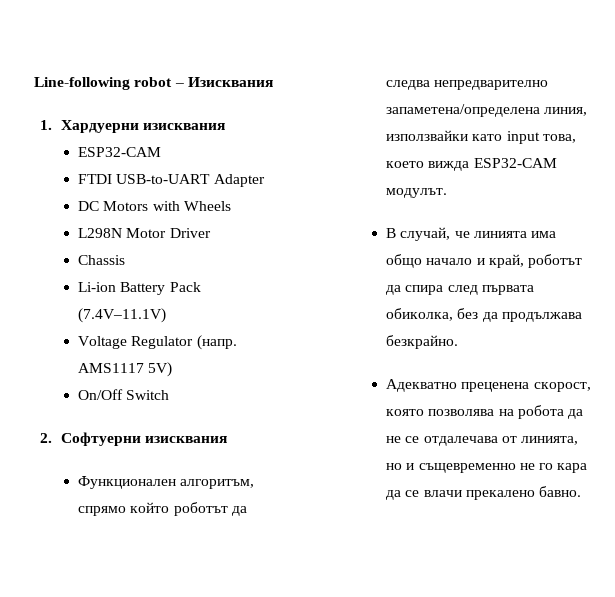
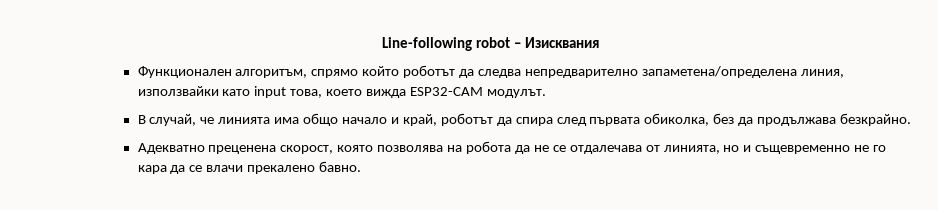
[40,120,226,133] [78,147,162,157] [78,174,265,187] [78,201,231,211] [78,228,211,238] [78,255,126,265] [78,282,201,295] [78,308,167,323] [78,335,237,350] [78,362,173,377] [78,389,170,400] [40,432,228,446] // 1. Хардуерни изисквания // ESP32-CAM // FTDI USB-to-UART Adapter // DC Motors with Wheels // L298N Motor Driver // Chassis // Li-ion Battery Pack (7.4V–11.1V) // Voltage Regulator (напр. AMS1117 5V) // On/Off Switch // 2. Софтуерни изисквания -> (599, 42) none

